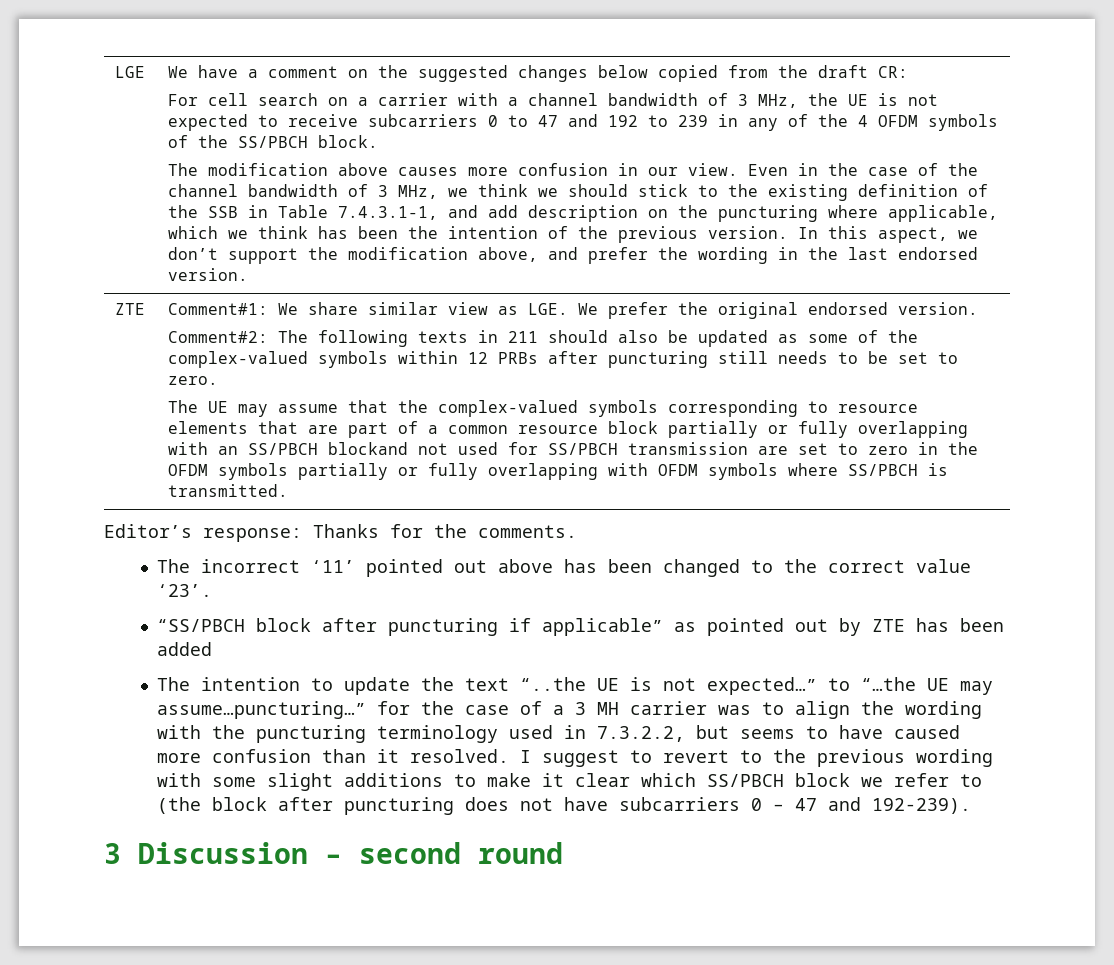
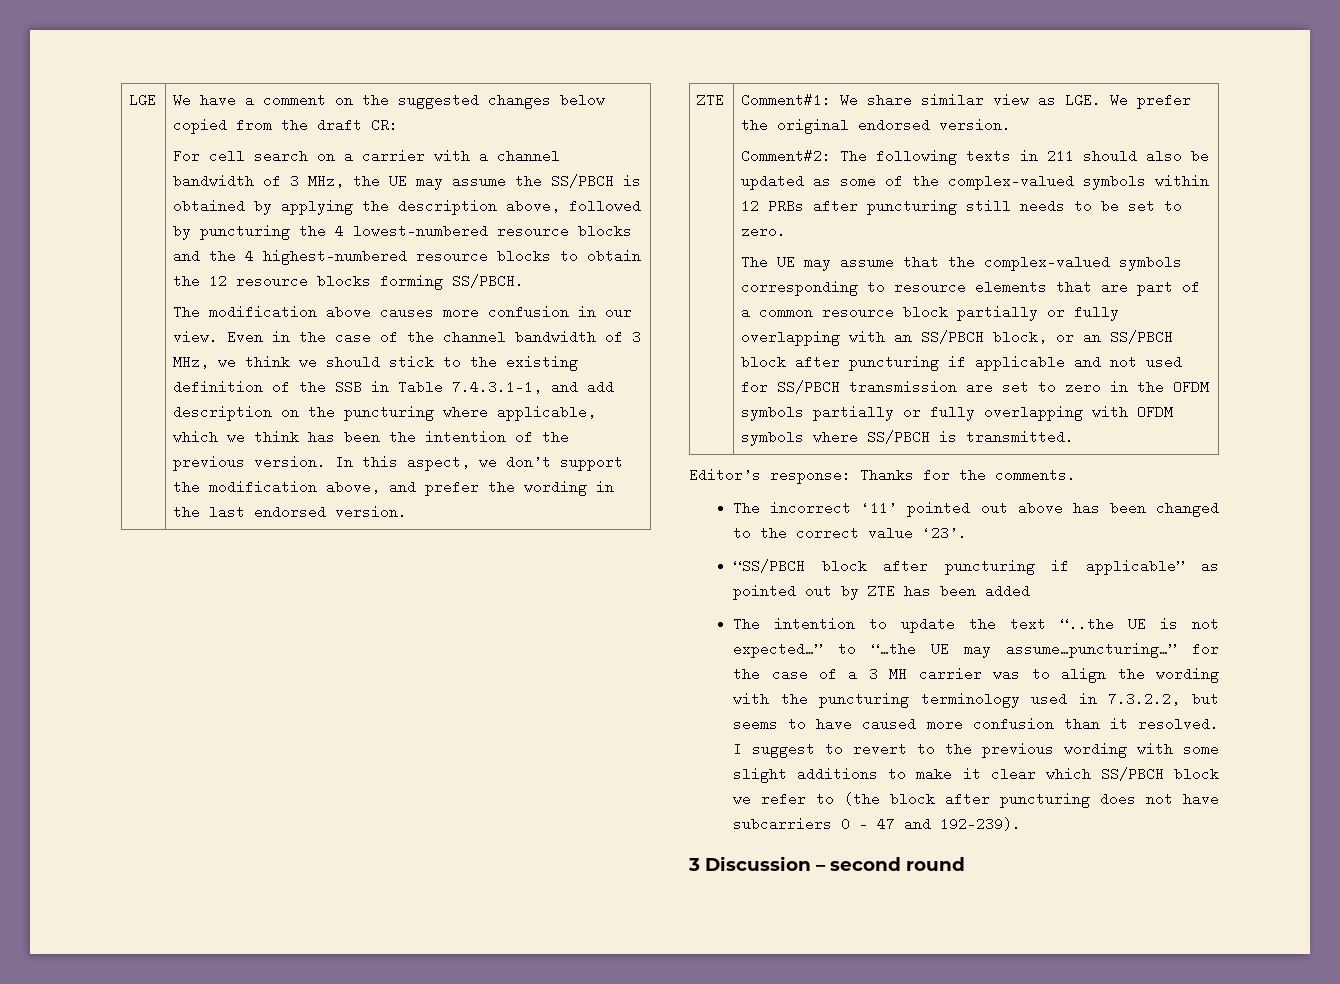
[878,93,939,106] [168,114,999,131] [168,135,379,148] is not expected to receive subcarriers 0 to 47 and 192 to 239 in any of the 4 OFDM symbols of the SS/PBCH block. -> [416,174,642,190] [173,199,642,215] [173,224,633,240] [173,249,642,265] [173,274,525,290] may assume the SS/PBCH is obtained by applying the description above, followed by puncturing the 4 lowest-numbered resource blocks and the 4 highest-numbered resource blocks to obtain the 12 resource blocks forming SS/PBCH.
[328,442,409,455] blockand -> [993,330,1174,344] [741,355,1102,371] block, or an SS/PBCH block after puncturing if applicable and

